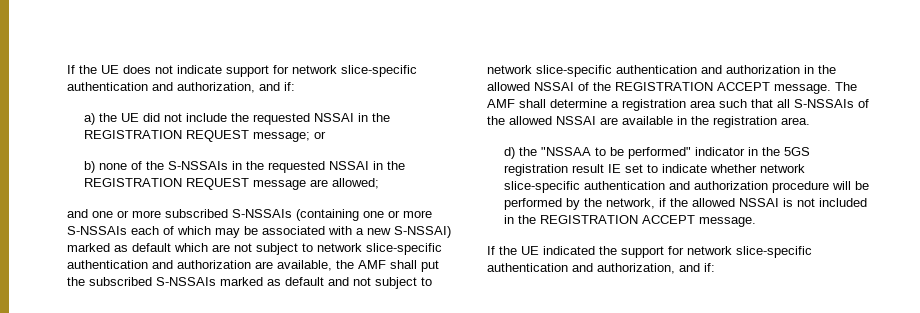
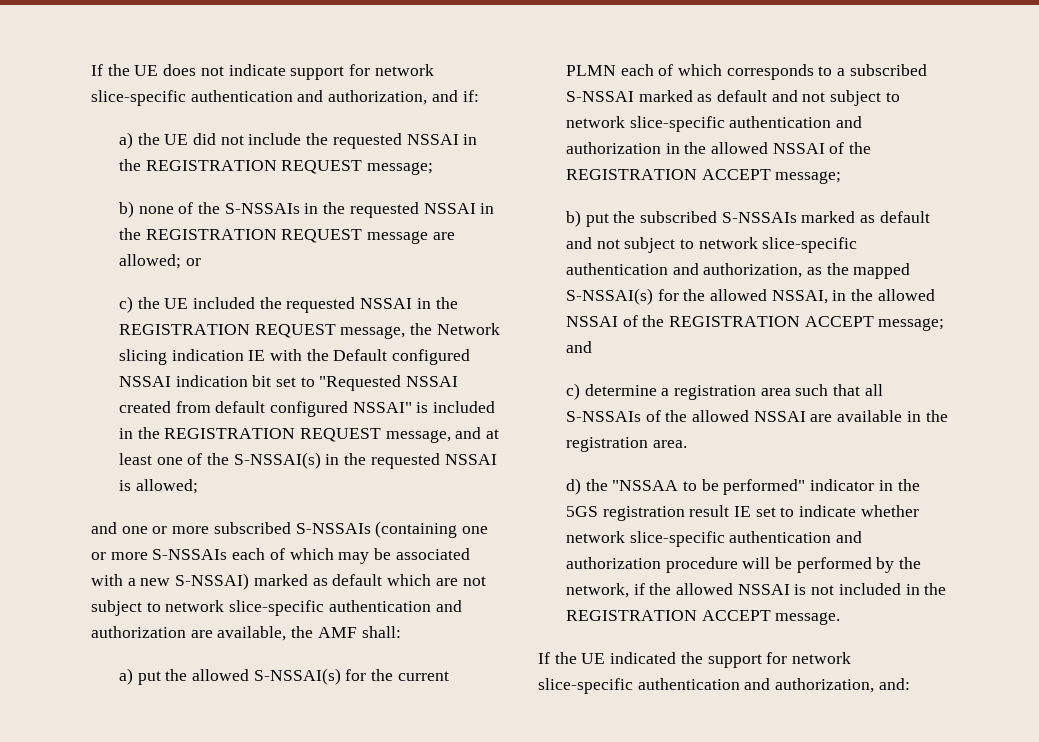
[313,131,326,139] or -> (434, 168) none
(379, 183) none -> [185,258,201,266] [118,296,458,313] [118,323,500,339] [118,349,471,365] [118,375,459,391] [118,401,496,417] [118,427,500,443] [118,452,497,469] [118,479,198,494] or // c) the UE included the requested NSSAI in the REGISTRATION REQUEST message, the Network slicing indication IE with the Default configured NSSAI indication bit set to "Requested NSSAI created from default configured NSSAI" is included in the REGISTRATION REQUEST message, and at least one of the S-NSSAI(s) in the requested NSSAI is allowed;
[390,260,439,272] [67,277,216,286] shall put the subscribed S-NSSAIs -> [361,626,401,638] [118,668,449,685] [565,64,927,80] [565,91,634,102] shall: // a) put the allowed S-NSSAI(s) for the current PLMN each of which corresponds to a subscribed S-NSSAI
[774,82,857,94] [487,99,546,108] message. The AMF shall -> [775,171,842,184] [565,210,930,227] [565,237,858,253] [565,263,911,279] [565,288,935,305] [565,315,945,331] [565,341,592,353] [565,383,580,400] message; // b) put the subscribed S-NSSAIs marked as default and not subject to network slice-specific authentication and authorization, as the mapped S-NSSAI(s) for the allowed NSSAI, in the allowed NSSAI of the REGISTRATION ACCEPT message; and // c)
[679,263,715,272] and if: -> [878,678,910,690] and:

